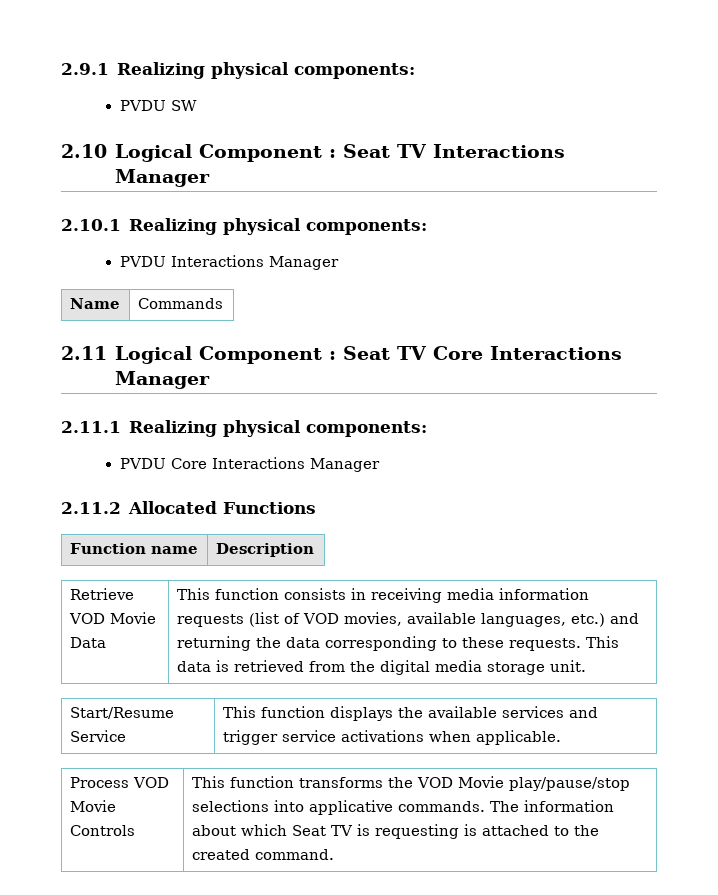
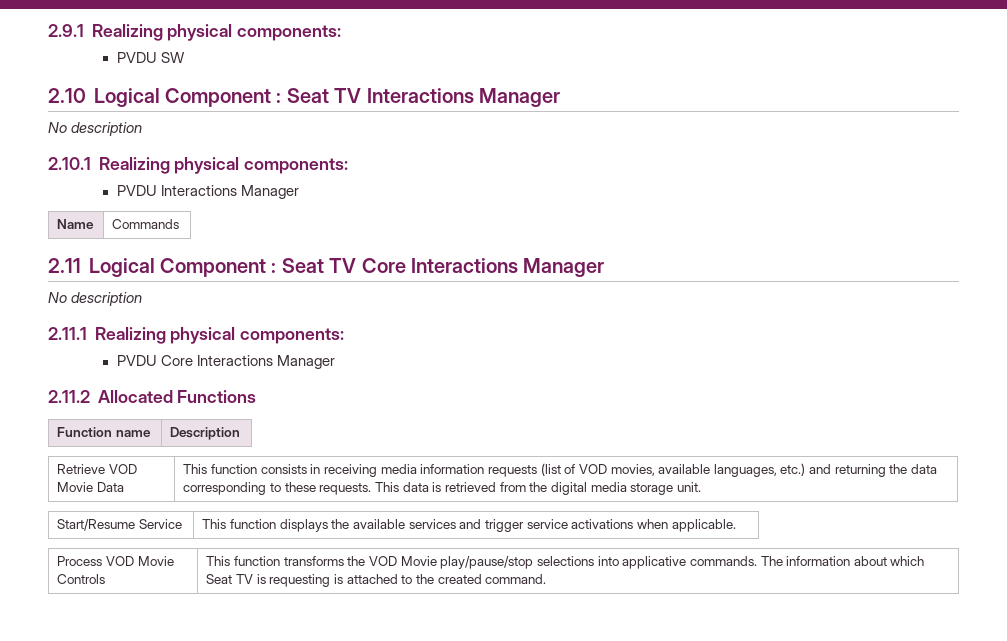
(210, 178) none -> [48,122,143,136] // No description
(210, 380) none -> [48,292,143,306] // No description

